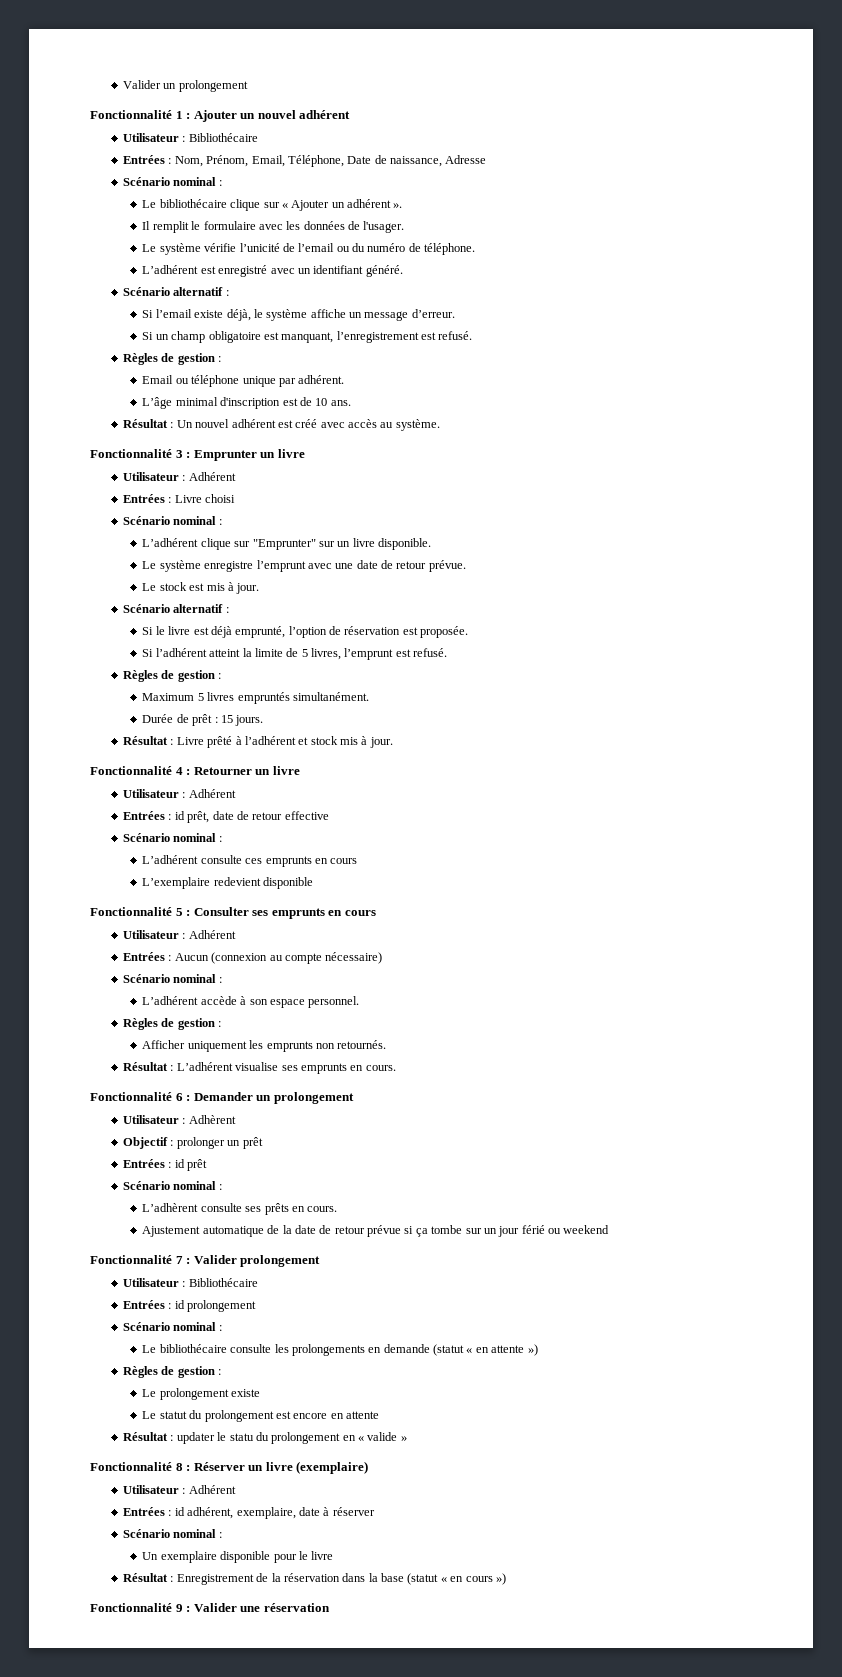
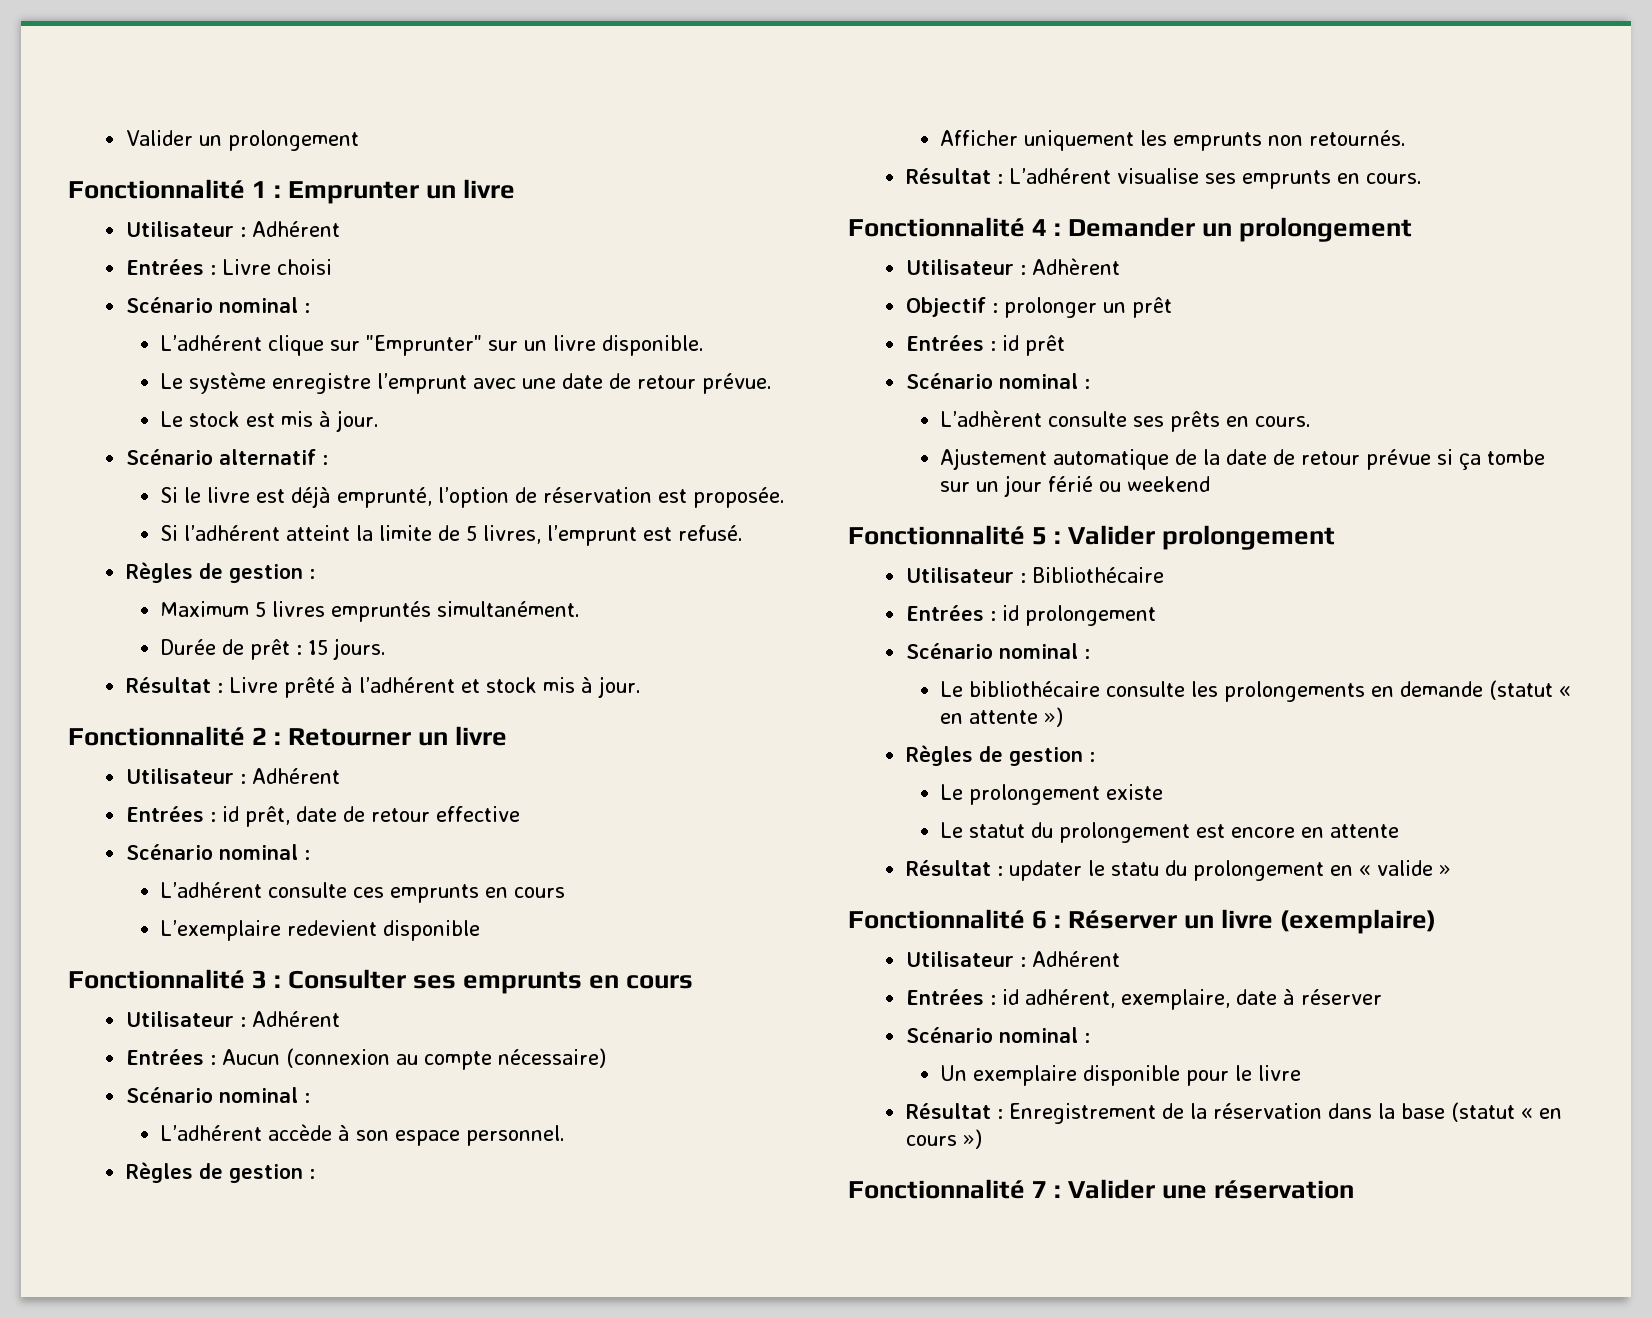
[193,110,351,122] [123,133,258,142] [123,155,487,167] [123,177,222,186] [142,199,403,211] [142,221,405,233] [142,243,476,255] [142,265,403,277] [123,287,229,296] [142,309,455,321] [142,331,473,343] [123,353,222,365] [142,375,345,387] [142,397,351,409] [123,419,440,431] [90,449,191,458] Ajouter un nouvel adhérent // Utilisateur : Bibliothécaire // Entrées : Nom, Prénom, Email, Téléphone, Date de naissance, Adresse // Scénario nominal : // Le bibliothécaire clique sur « Ajouter un adhérent ». // Il remplit le formulaire avec les données de l'usager. // Le système vérifie l’unicité de l’email ou du numéro de téléphone. // L’adhérent est enregistré avec un identifiant généré. // Scénario alternatif : // Si l’email existe déjà, le système affiche un message d’erreur. // Si un champ obligatoire est manquant, l’enregistrement est refusé. // Règles de gestion : // Email ou téléphone unique par adhérent. // L’âge minimal d'inscription est de 10 ans. // Résultat : Un nouvel adhérent est créé avec accès au système. // Fonctionnalité 3 : -> (282, 191) none
[175,767,183,775] 4 -> [252,727,268,745] 2
[175,908,183,916] 5 -> [252,970,268,989] 3
[175,1093,183,1101] 6 -> [1032,219,1048,236] 4
[175,1256,183,1264] 7 -> [1032,527,1048,545] 5
[175,1463,183,1471] 8 -> [1032,910,1048,929] 6
[175,1604,183,1612] 9 -> [1032,1181,1048,1198] 7

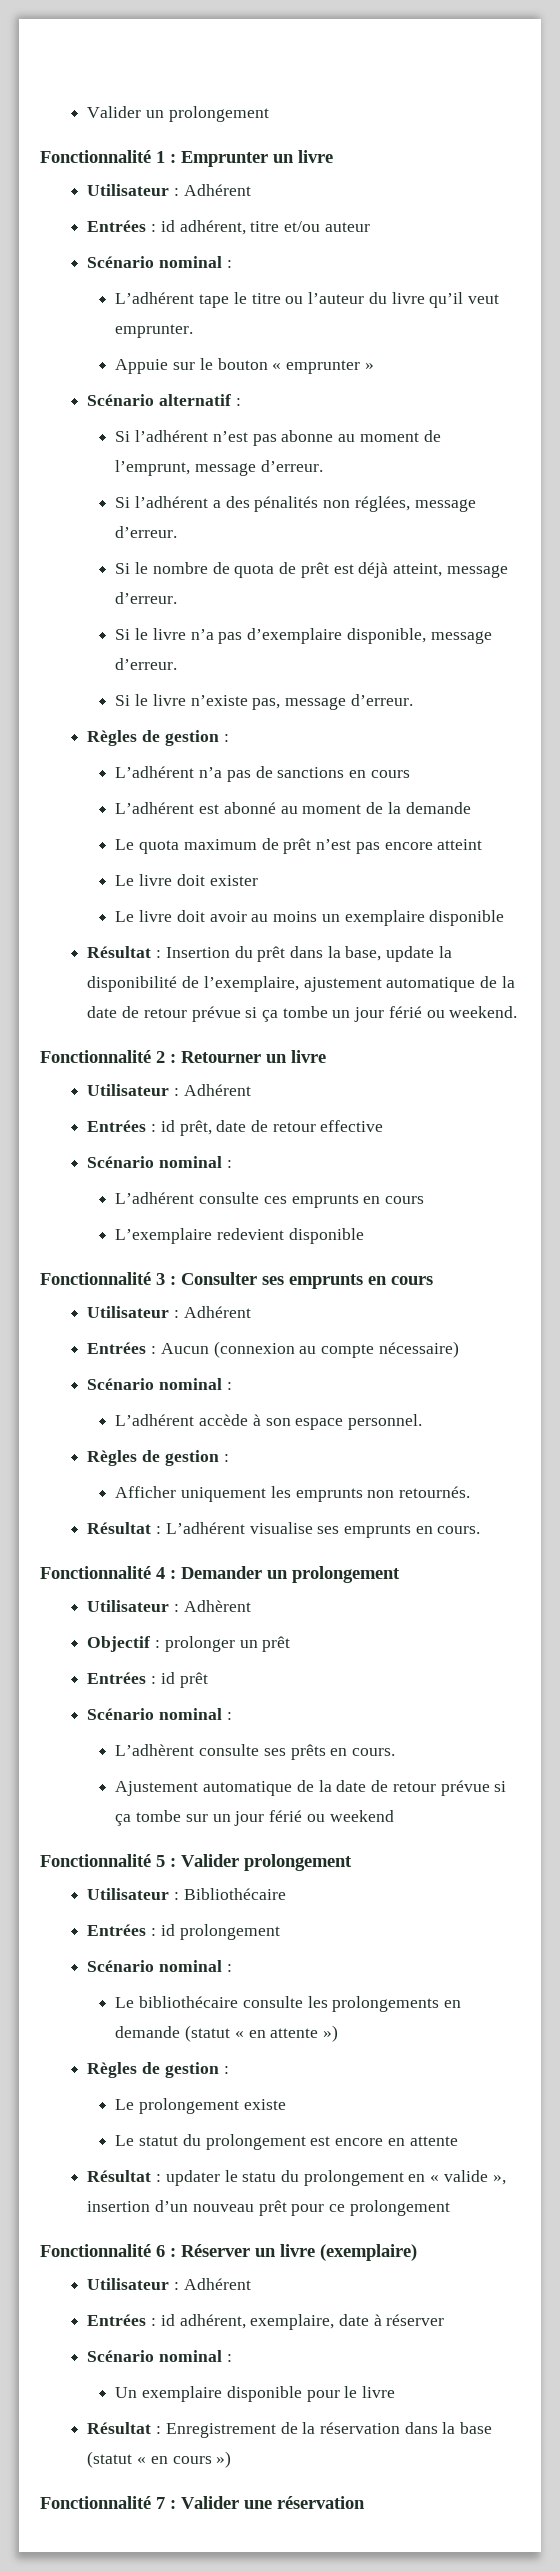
[222,259,333,275] [126,297,311,313] [160,335,705,356] [160,372,773,394] [160,410,380,432] [126,449,329,465] [160,486,786,508] [160,525,744,546] [126,562,316,583] [160,601,581,622] [160,638,387,660] [126,676,642,698] Livre choisi // Scénario nominal : // L’adhérent clique sur "Emprunter" sur un livre disponible. // Le système enregistre l’emprunt avec une date de retour prévue. // Le stock est mis à jour. // Scénario alternatif : // Si le livre est déjà emprunté, l’option de réservation est proposée. // Si l’adhérent atteint la limite de 5 livres, l’emprunt est refusé. // Règles de gestion : // Maximum 5 livres empruntés simultanément. // Durée de prêt : 15 jours. // Résultat : Livre prêté à l’adhérent et stock mis à jour. -> [160,220,370,235] [87,256,232,268] [115,292,499,308] [115,324,194,338] [115,358,374,374] [87,394,241,406] [115,430,441,446] [115,460,323,476] [115,496,476,512] [115,526,178,538] [115,562,508,578] [115,592,178,604] [115,628,492,644] [115,658,178,670] [115,694,413,710] [87,730,229,746] [115,766,410,782] [115,802,471,814] [115,838,483,854] [115,874,258,886] [115,910,505,926] [87,946,452,962] [87,976,515,992] [87,1006,518,1022] id adhérent, titre et/ou auteur // Scénario nominal : // L’adhérent tape le titre ou l’auteur du livre qu’il veut emprunter. // Appuie sur le bouton « emprunter » // Scénario alternatif : // Si l’adhérent n’est pas abonne au moment de l’emprunt, message d’erreur. // Si l’adhérent a des pénalités non réglées, message d’erreur. // Si le nombre de quota de prêt est déjà atteint, message d’erreur. // Si le livre n’a pas d’exemplaire disponible, message d’erreur. // Si le livre n’existe pas, message d’erreur. // Règles de gestion : // L’adhérent n’a pas de sanctions en cours // L’adhérent est abonné au moment de la demande // Le quota maximum de prêt n’est pas encore atteint // Le livre doit exister // Le livre doit avoir au moins un exemplaire disponible // Résultat : Insertion du prêt dans la base, update la disponibilité de l’exemplaire, ajustement automatique de la date de retour prévue si ça tombe un jour férié ou weekend.
[1439,865,1452,876] » -> [492,2175,506,2185] [87,2200,450,2216] », insertion d’un nouveau prêt pour ce prolongement

